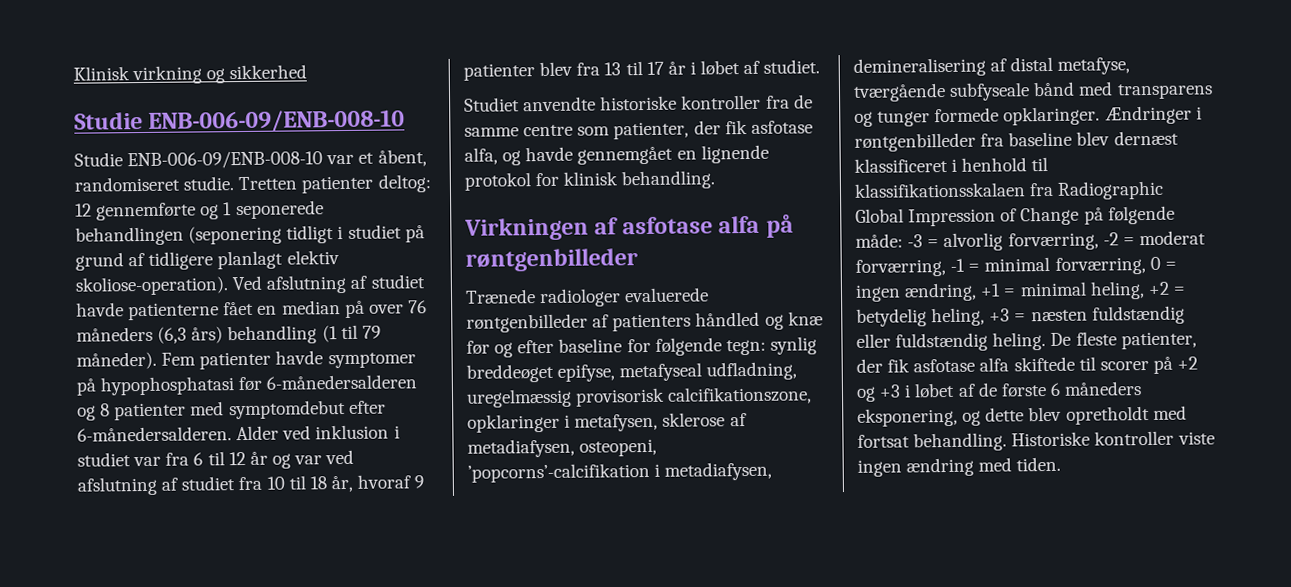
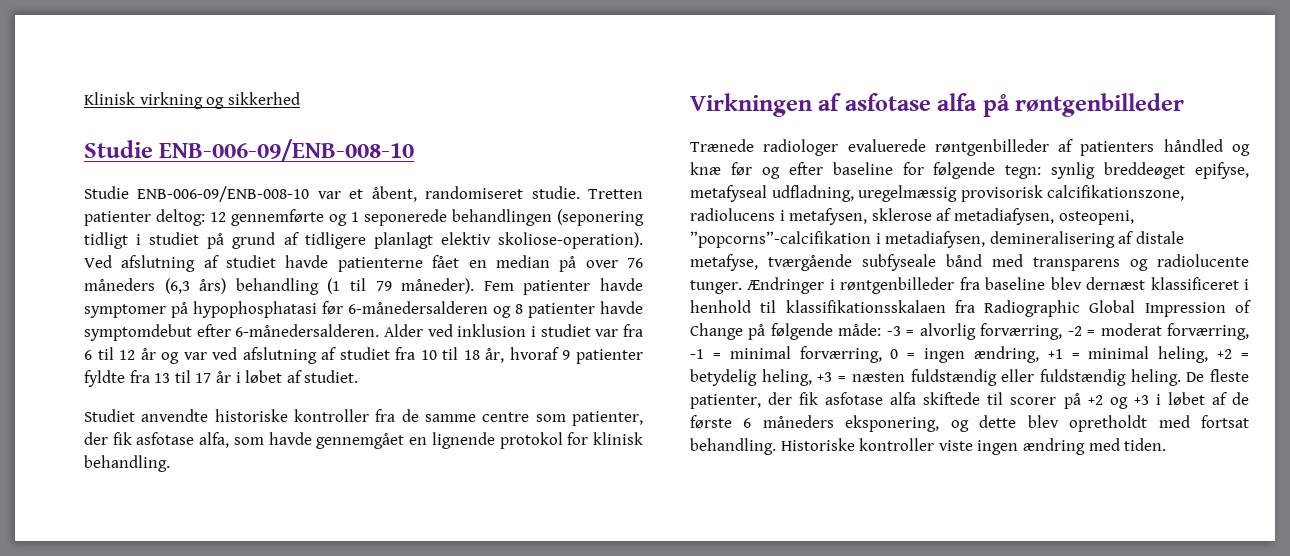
[190,401,225,416] med -> [600,301,643,314] havde
[539,61,574,77] blev -> [84,370,125,387] fyldte
[502,150,522,166] og -> [233,437,264,445] som
[467,413,560,433] opklaringer -> [690,208,775,221] radiolucens
[467,462,650,483] ’popcorns’-calcifikation -> [690,231,871,248] ”popcorns”-calcifikation
[1010,56,1054,72] distal -> [1135,231,1184,244] distale
[877,106,1101,127] tunger formede opklaringer. -> [1157,254,1249,267] [690,280,742,294] radiolucente tunger.

